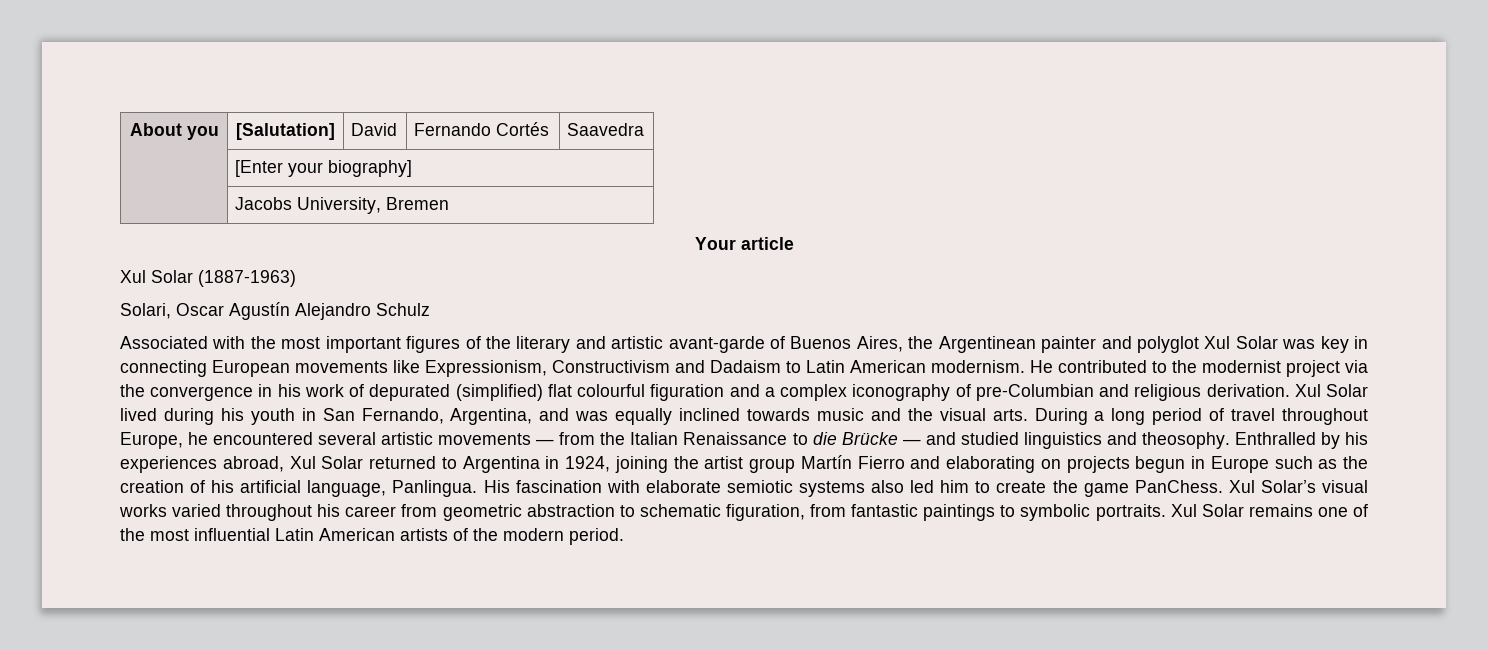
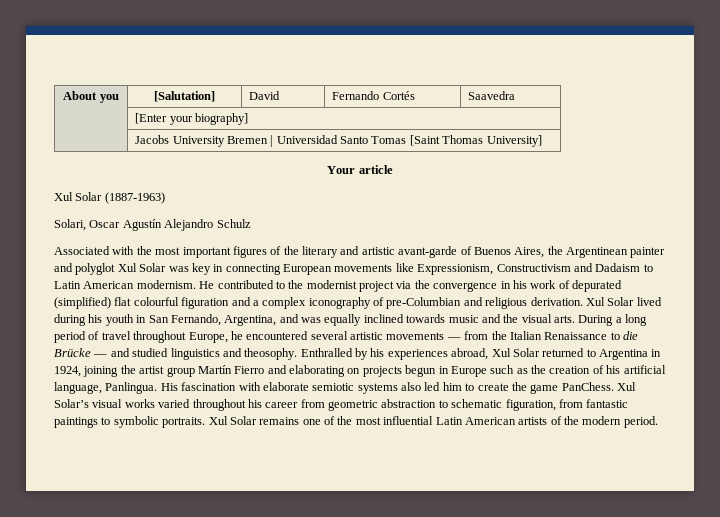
[297,197,382,214] University, -> [172,136,225,147] University
(450, 203) none -> [270,135,542,147] | Universidad Santo Tomas [Saint Thomas University]

